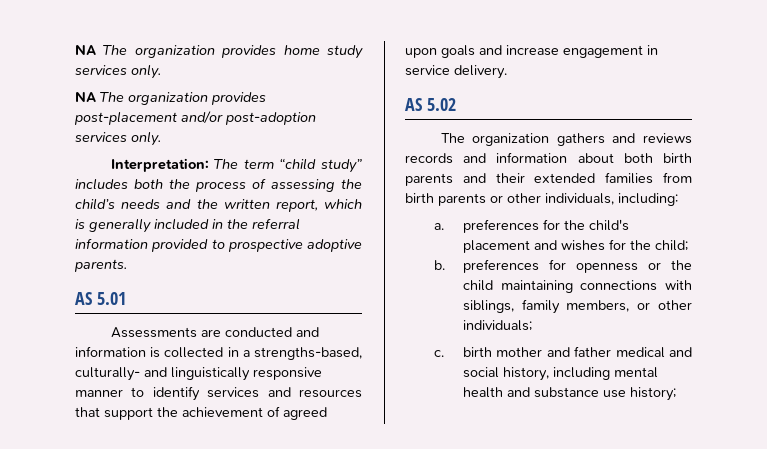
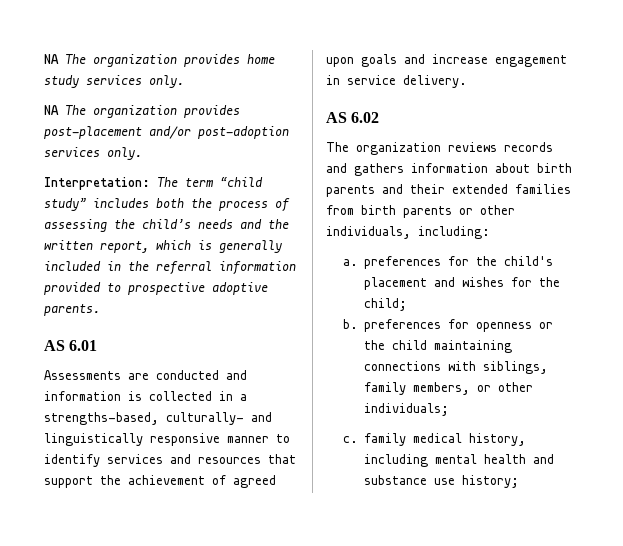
[96,292,126,305] 5.01 -> [69,340,98,351] 6.01
[426,98,456,111] [440,133,636,146] 5.02 // The organization gathers and -> [351,112,380,123] [326,142,441,155] 6.02 // The organization
(487, 158) none -> [354,163,404,176] gathers
[623,153,653,163] both -> (530, 168) none
[462,346,692,358] [462,367,499,378] birth mother and father medical and social -> [364,433,463,446] family medical

